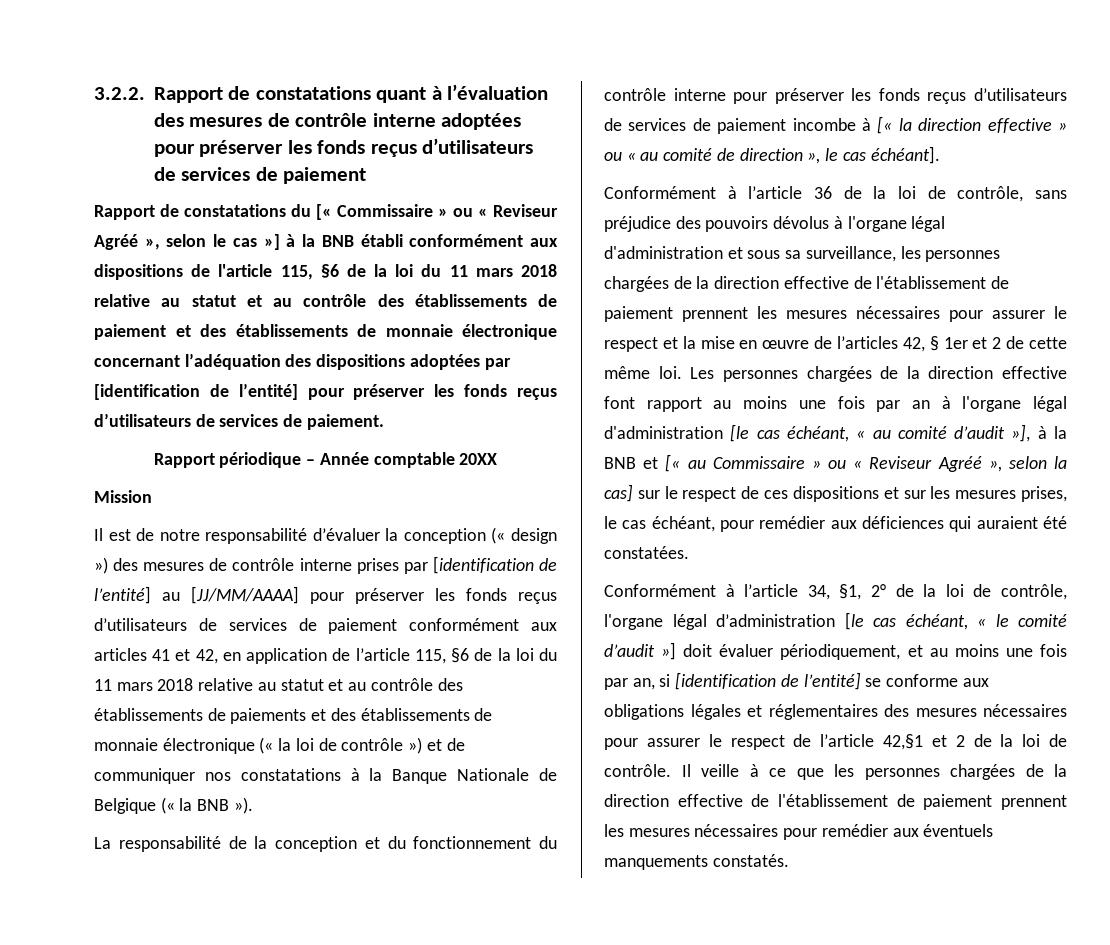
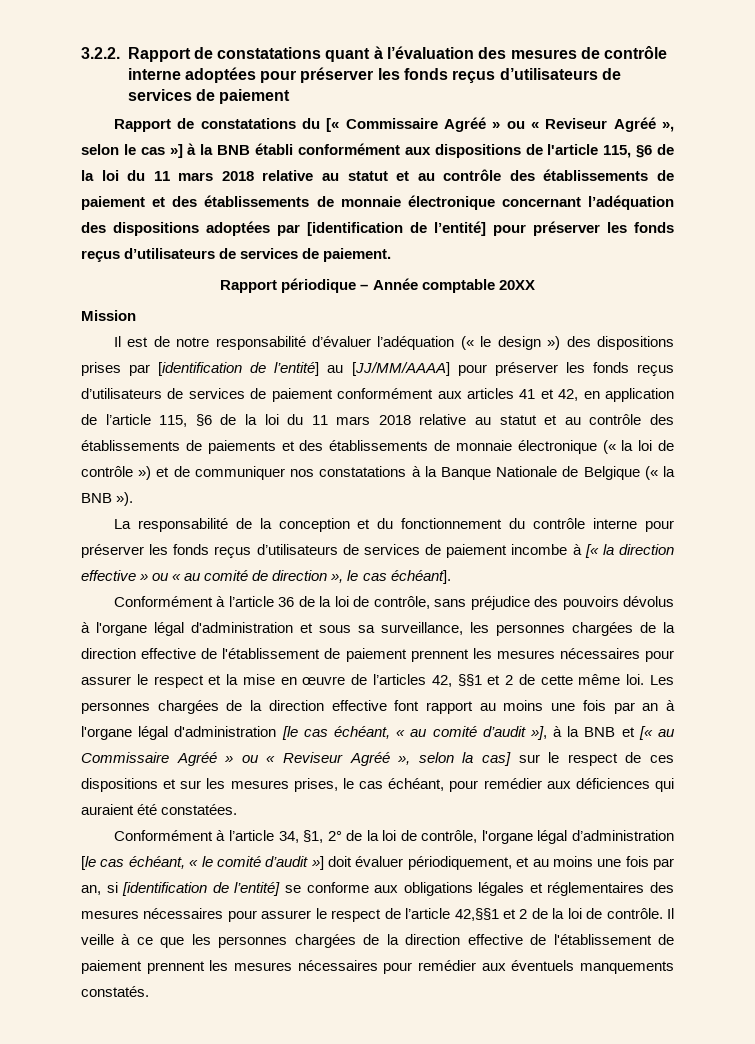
(433, 210) none -> [443,117,486,132] Agréé
[385,527,557,544] [94,557,352,574] la conception (« design ») des mesures de contrôle interne -> [377,336,675,350] l’adéquation (« le design ») des dispositions
[929,336,968,351] § 1er -> [457,674,482,686] §§1
(805, 462) none -> [176,752,217,766] Agréé
[883,734,923,750] 42,§1 -> [454,908,499,921] 42,§§1

